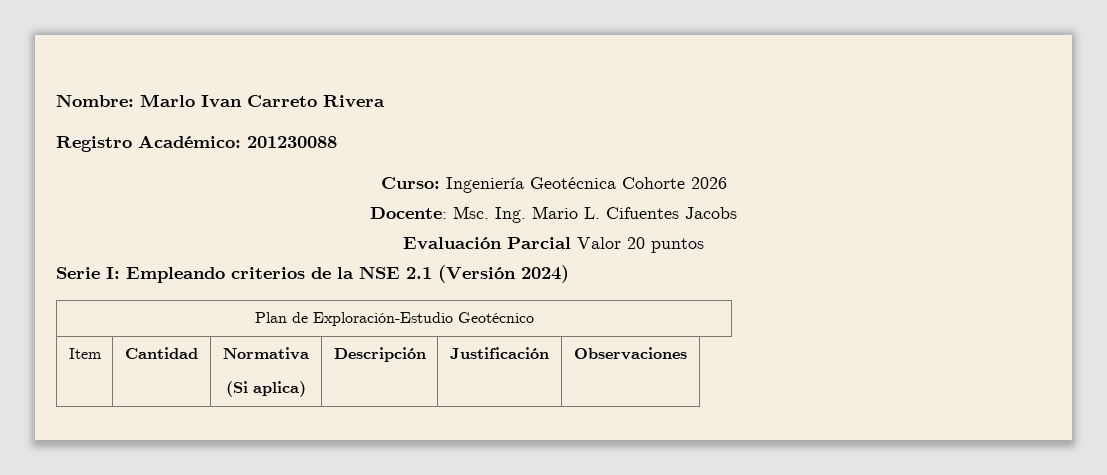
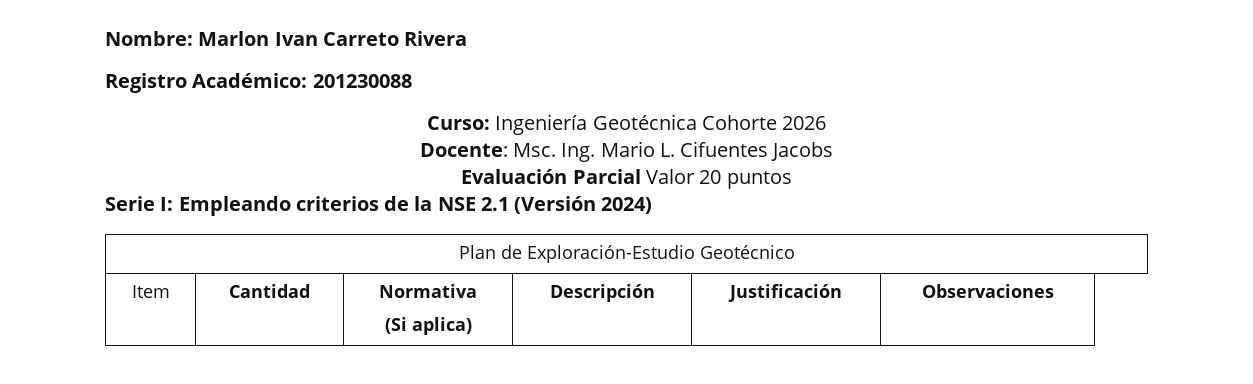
[140,94,195,107] Marlo -> [198,31,270,46] Marlon

